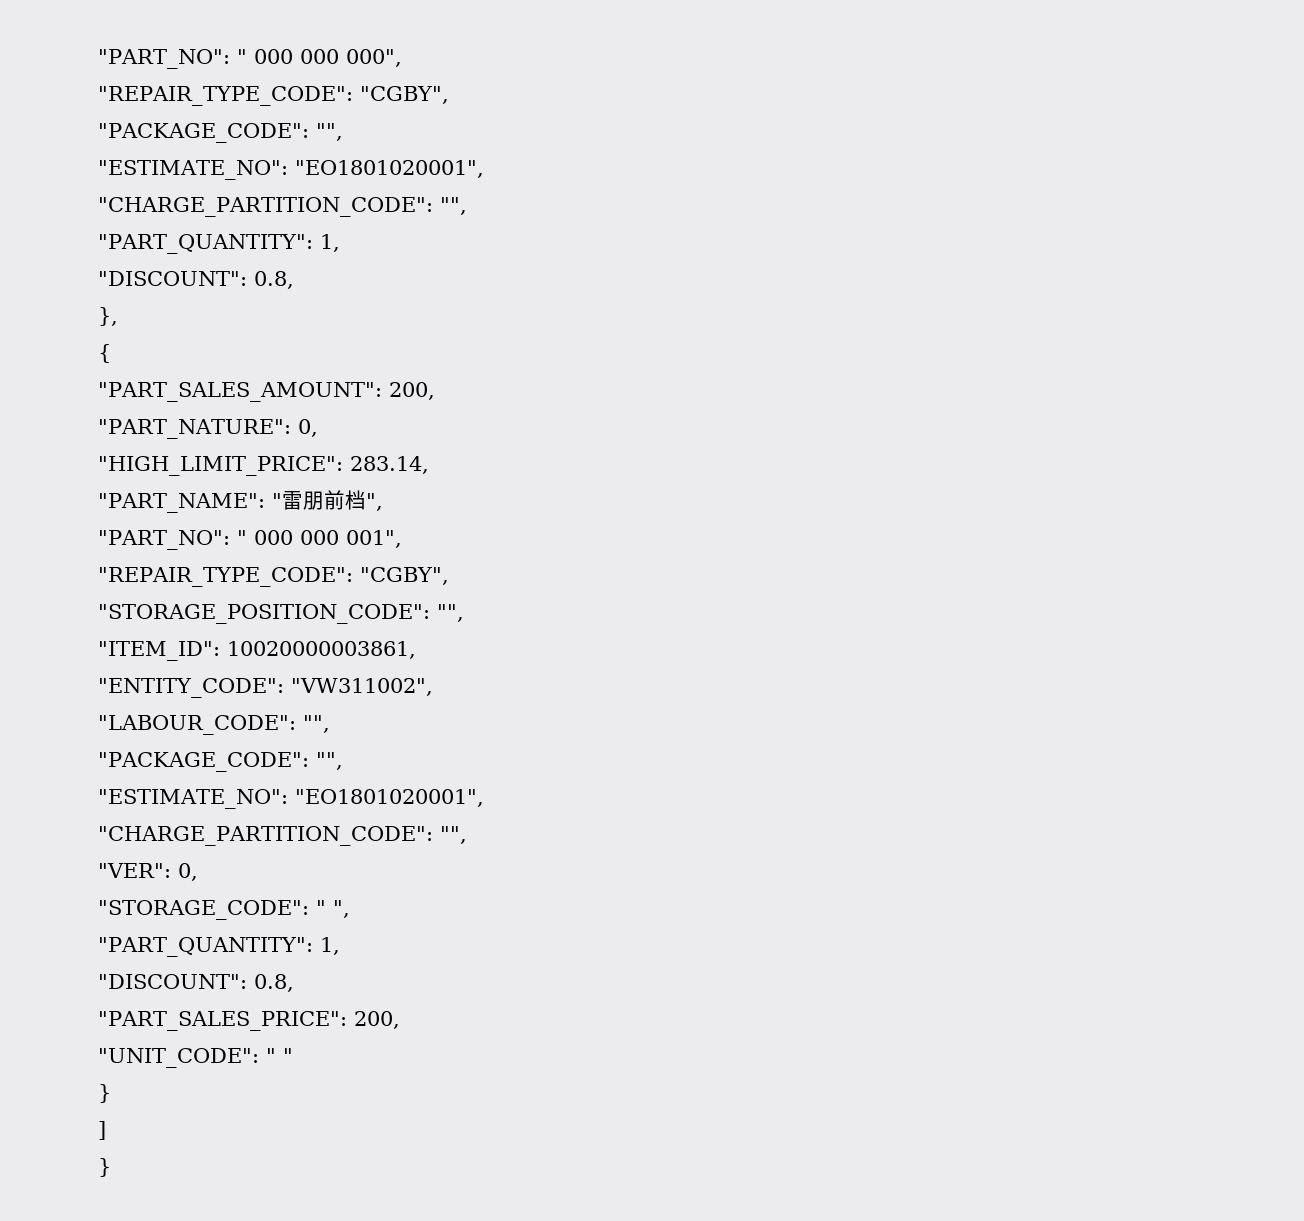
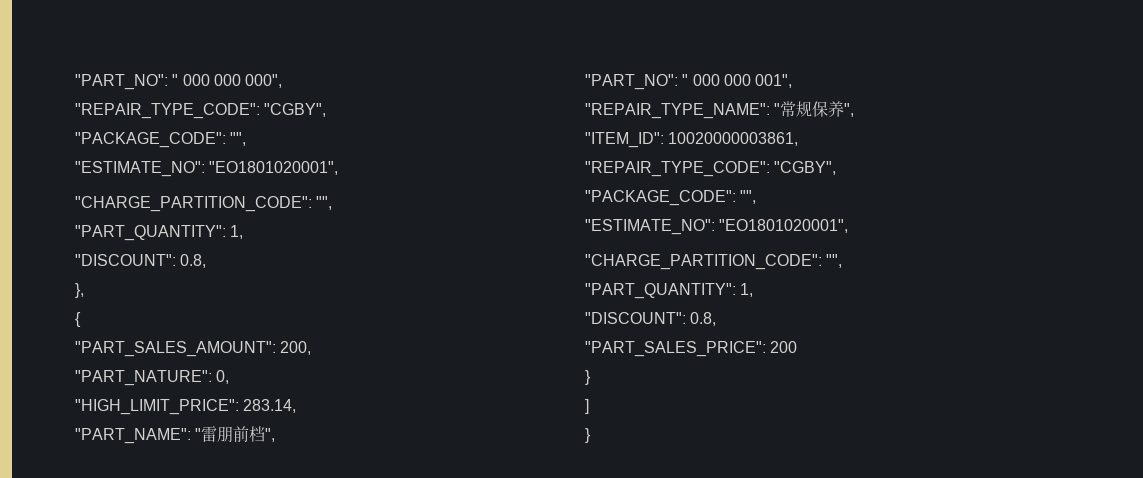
[98,567,449,587] [98,604,464,624] [98,641,416,661] [98,678,433,698] [98,715,330,735] [98,752,343,772] [98,789,484,809] [98,826,467,846] [98,863,198,881] [98,900,350,920] "REPAIR_TYPE_CODE": "CGBY", // "STORAGE_POSITION_CODE": "", // "ITEM_ID": 10020000003861, // "ENTITY_CODE": "VW311002", // "LABOUR_CODE": "", // "PACKAGE_CODE": "", // "ESTIMATE_NO": "EO1801020001", // "CHARGE_PARTITION_CODE": "", // "VER": 0, // "STORAGE_CODE": " ", -> [585,101,855,119] [585,132,799,148] [585,161,837,177] [585,190,757,206] [585,219,849,235] [585,254,843,270] "REPAIR_TYPE_NAME": "常规保养", // "ITEM_ID": 10020000003861, // "REPAIR_TYPE_CODE": "CGBY", // "PACKAGE_CODE": "", // "ESTIMATE_NO": "EO1801020001", // "CHARGE_PARTITION_CODE": "",
[353,1011,400,1029] [98,1048,293,1068] 200, // "UNIT_CODE": " " -> [770,341,798,353] 200

